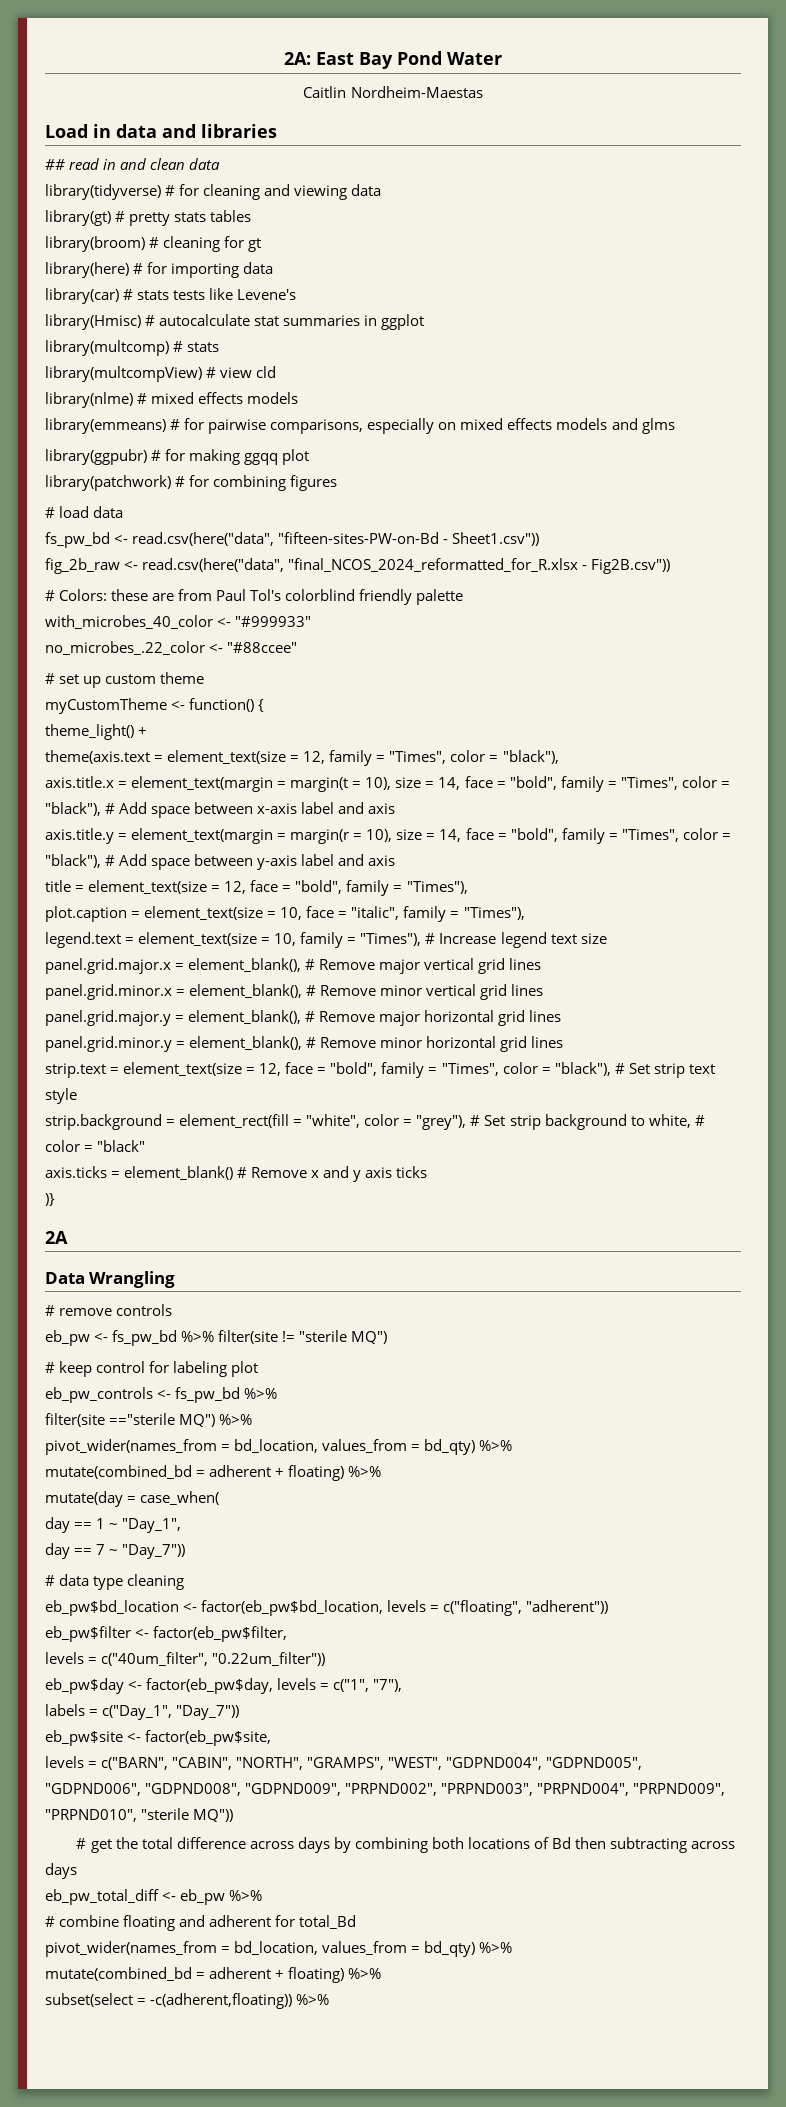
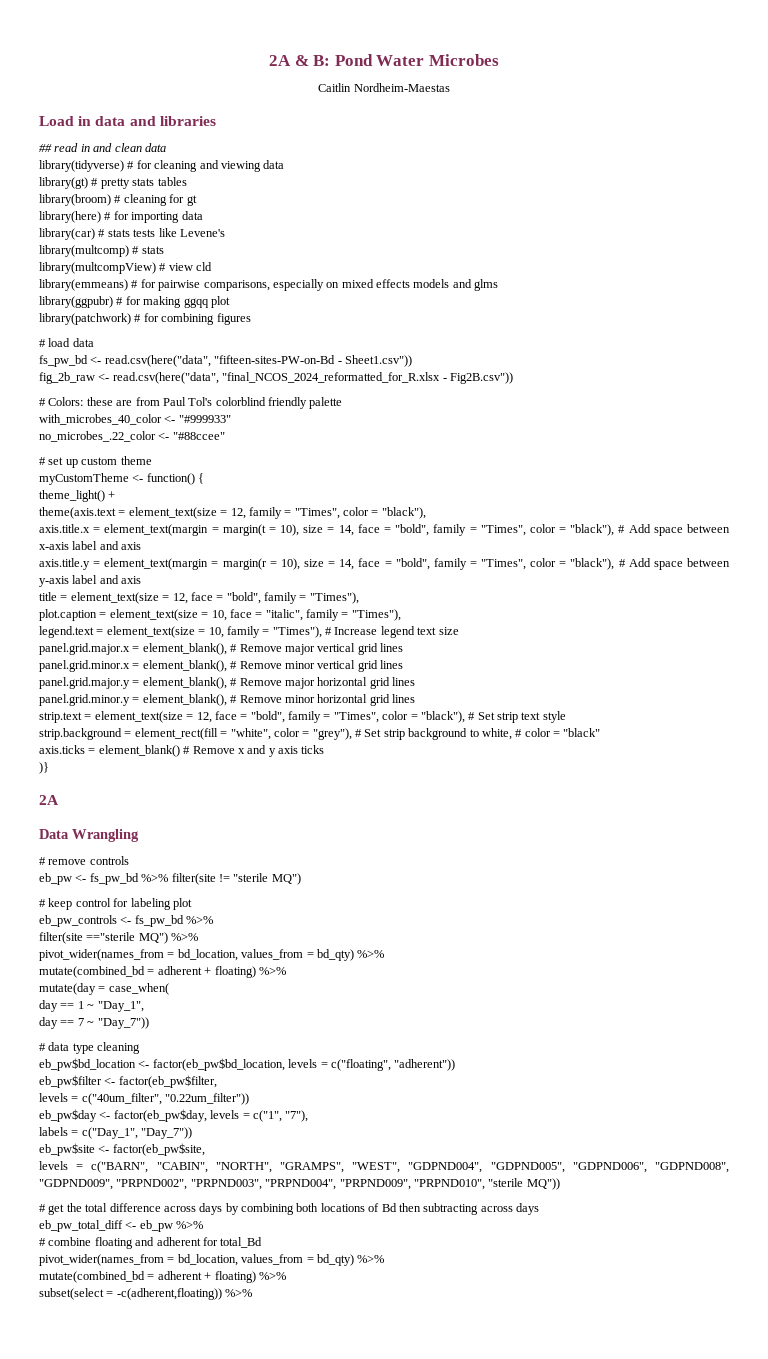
[284,52,393,69] 2A: East Bay -> [269,55,331,66] 2A & B:
(502, 58) none -> [428,54,499,66] Microbes
[45,314,425,330] // library(Hmisc) # autocalculate stat summaries in ggplot -> (225, 233) none
[45,392,299,408] // library(nlme) # mixed effects models -> (213, 266) none

